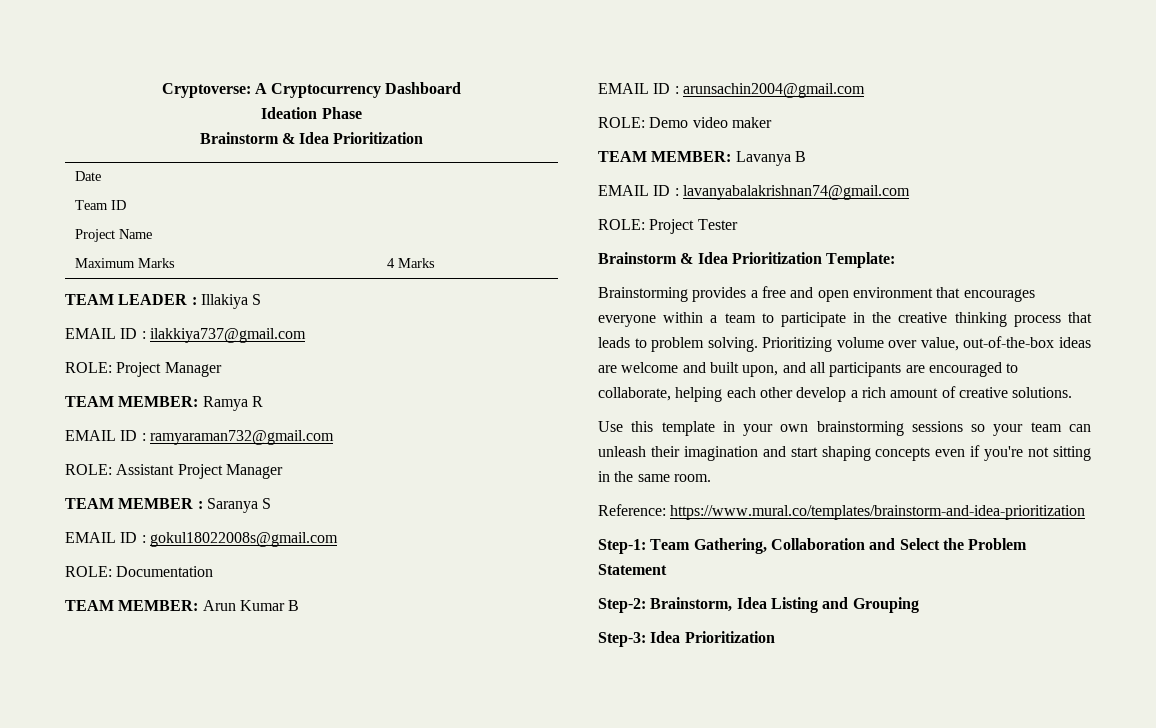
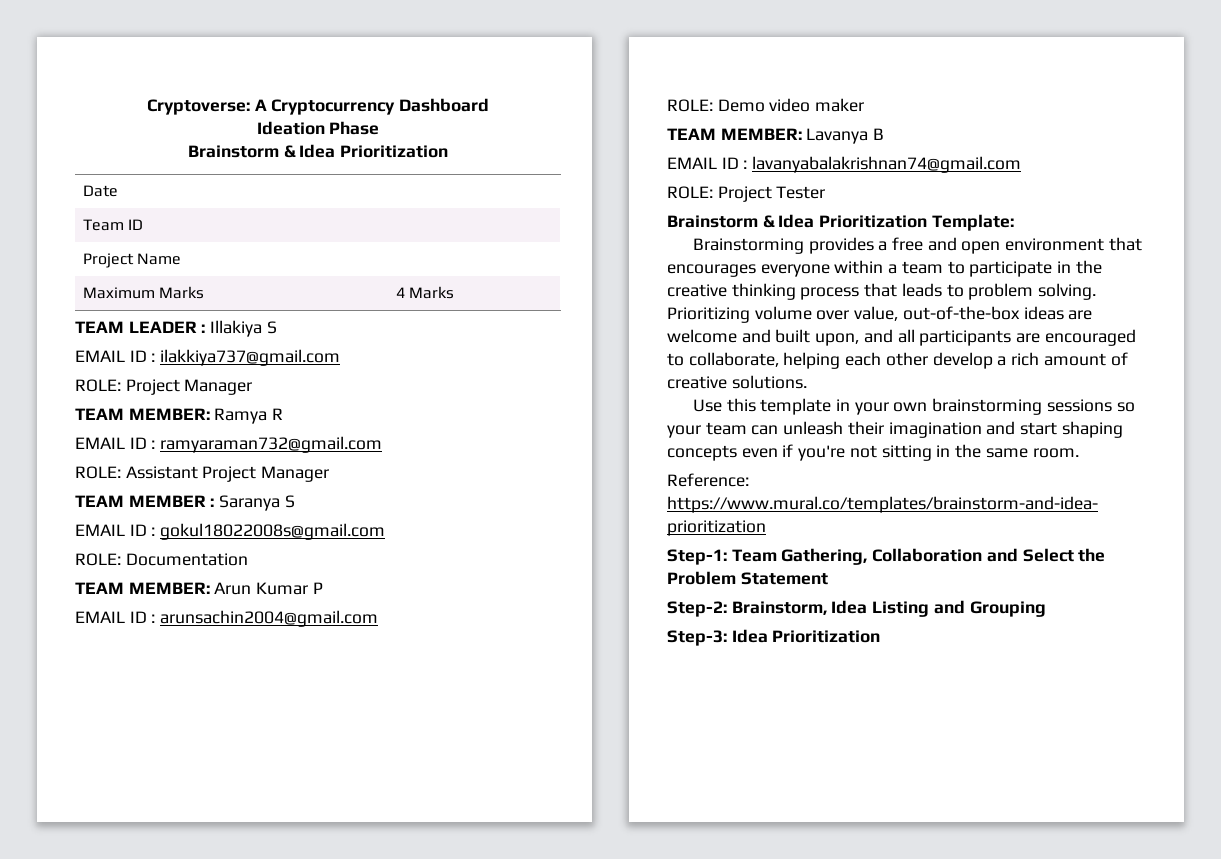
[288,600,300,611] B -> [312,582,323,594] P

